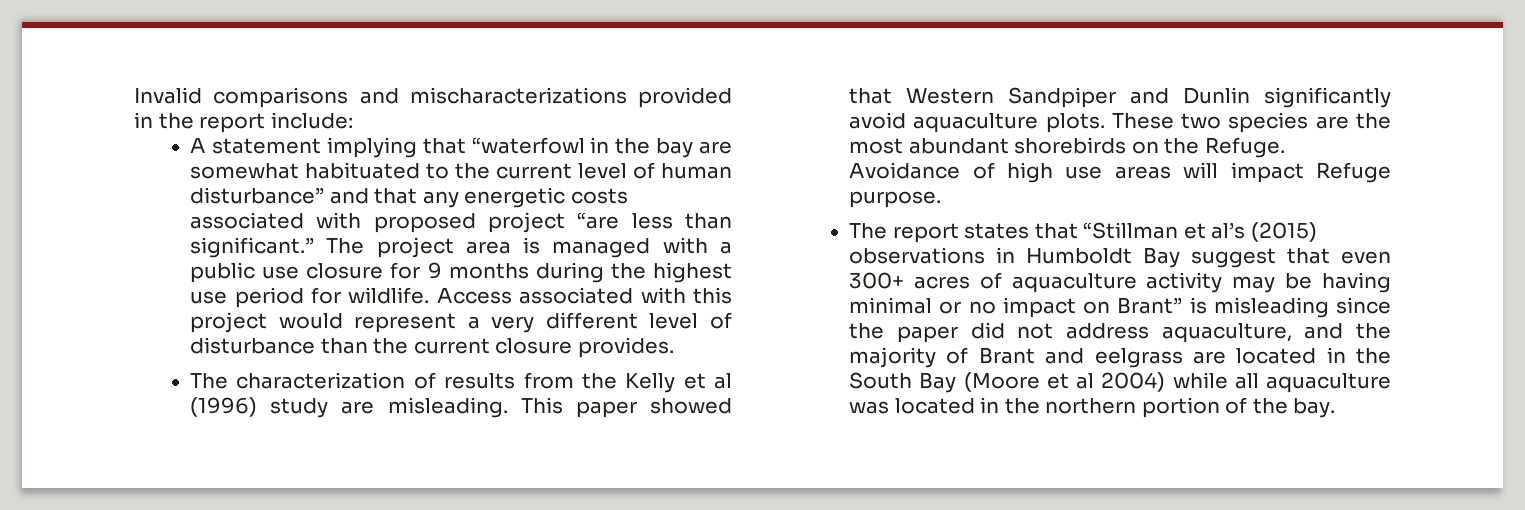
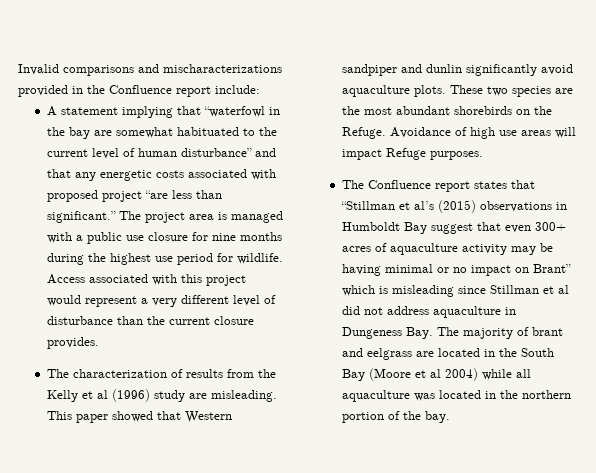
(194, 121) none -> [109,85,172,94] Confluence
[427,262,442,279] 9 -> [211,233,236,241] nine
[1008,87,1251,108] Sandpiper and Dunlin -> [341,64,462,76] sandpiper and dunlin
[849,191,942,208] [849,223,888,239] purpose. // The -> [429,151,483,160] [341,180,431,189] purposes. // The Confluence
(1183, 305) none -> [341,285,375,296] which
[849,322,1391,343] the paper did not address aquaculture, and the -> [489,285,569,294] [341,306,516,318] [341,327,459,339] Stillman et al did not address aquaculture in Dungeness Bay. The
[978,347,1035,364] Brant -> [531,327,563,336] brant

